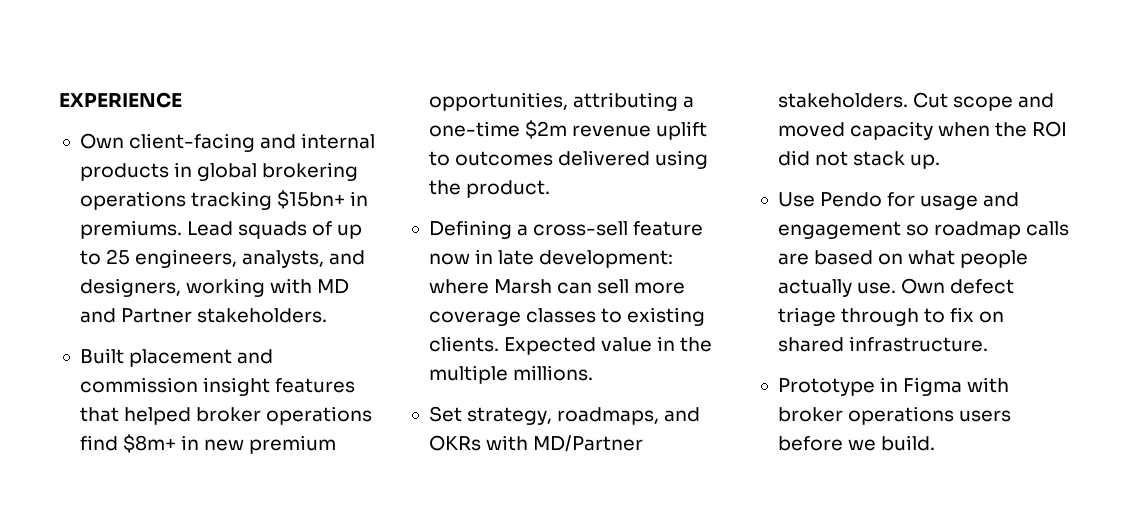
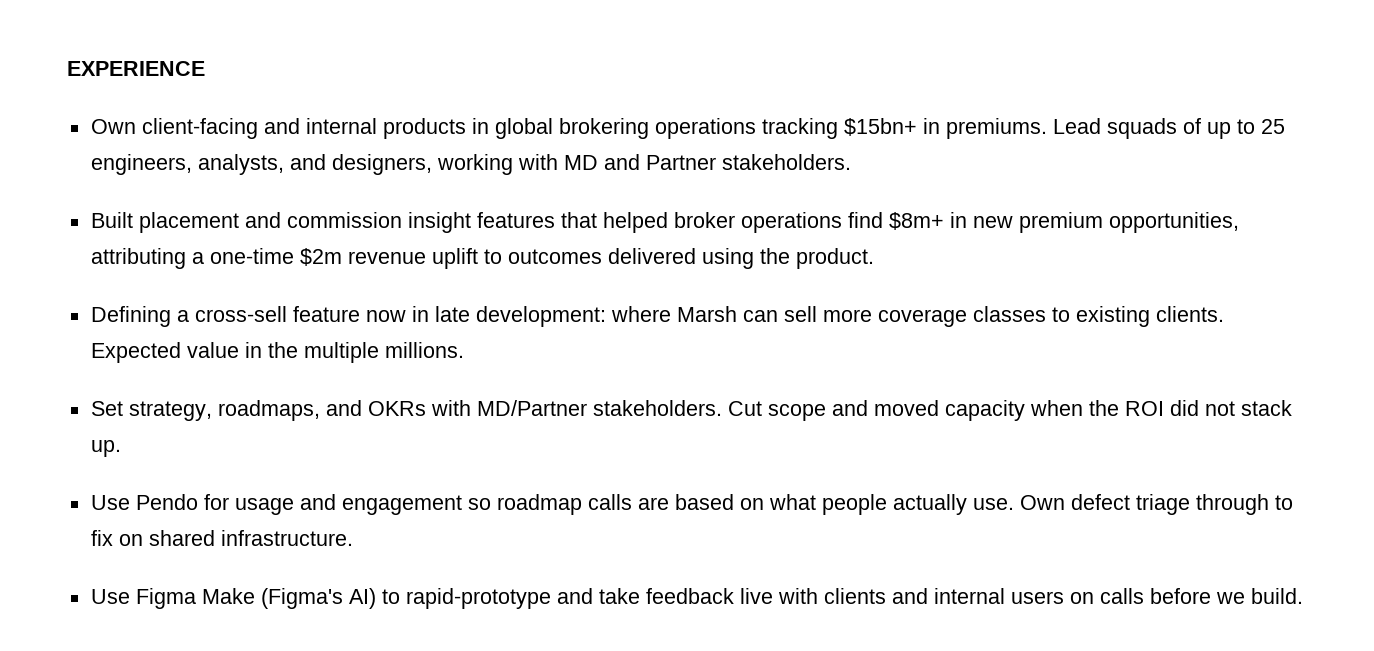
[777,377,1010,396] [777,406,1012,425] Prototype in Figma with broker operations users -> [90,588,1144,609] Use Figma Make (Figma's AI) to rapid-prototype and take feedback live with clients and internal users on calls

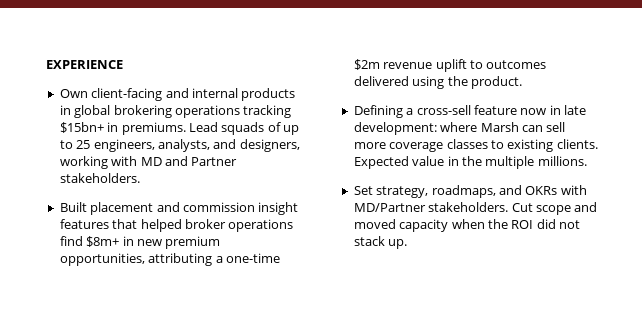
[90,494,1293,515] [90,530,353,546] [90,588,1303,609] // Use Pendo for usage and engagement so roadmap calls are based on what people actually use. Own defect triage through to fix on shared infrastructure. // Use Figma Make (Figma's AI) to rapid-prototype and take feedback live with clients and internal users on calls before we build. -> (408, 244) none

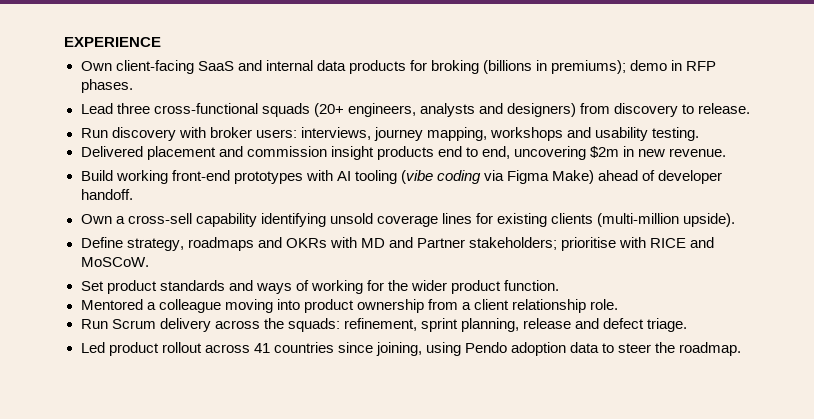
(163, 94) none -> [197,61,234,71] SaaS
[241,88,296,101] [59,105,292,118] [59,122,299,135] [59,139,300,152] [59,156,238,169] [59,173,140,183] [59,202,299,215] [59,219,294,232] [59,236,221,249] [59,253,280,266] [353,59,547,72] [353,76,522,89] [353,105,586,118] [353,122,566,135] [353,139,598,152] [353,156,587,169] [353,185,587,198] [353,202,598,215] [353,219,580,232] [353,236,408,249] products in global brokering operations tracking $15bn+ in premiums. Lead squads of up to 25 engineers, analysts, and designers, working with MD and Partner stakeholders. // Built placement and commission insight features that helped broker operations find $8m+ in new premium opportunities, attributing a one-time $2m revenue uplift to outcomes delivered using the product. // Defining a cross-sell feature now in late development: where Marsh can sell more coverage classes to existing clients. Expected value in the multiple millions. // Set strategy, roadmaps, and OKRs with MD/Partner stakeholders. Cut scope and moved capacity when the ROI did not stack up. -> [316,60,717,74] [80,79,133,93] [80,103,751,117] [80,127,700,141] [80,146,727,160] [80,170,723,184] [80,189,133,200] [80,213,736,227] [80,237,715,251] [80,257,149,267] [80,280,560,294] [80,299,619,313] [80,318,688,332] [80,342,742,356] data products for broking (billions in premiums); demo in RFP phases. // Lead three cross-functional squads (20+ engineers, analysts and designers) from discovery to release. // Run discovery with broker users: interviews, journey mapping, workshops and usability testing. // Delivered placement and commission insight products end to end, uncovering $2m in new revenue. // Build working front-end prototypes with AI tooling (vibe coding via Figma Make) ahead of developer handoff. // Own a cross-sell capability identifying unsold coverage lines for existing clients (multi-million upside). // Define strategy, roadmaps and OKRs with MD and Partner stakeholders; prioritise with RICE and MoSCoW. // Set product standards and ways of working for the wider product function. // Mentored a colleague moving into product ownership from a client relationship role. // Run Scrum delivery across the squads: refinement, sprint planning, release and defect triage. // Led product rollout across 41 countries since joining, using Pendo adoption data to steer the roadmap.

